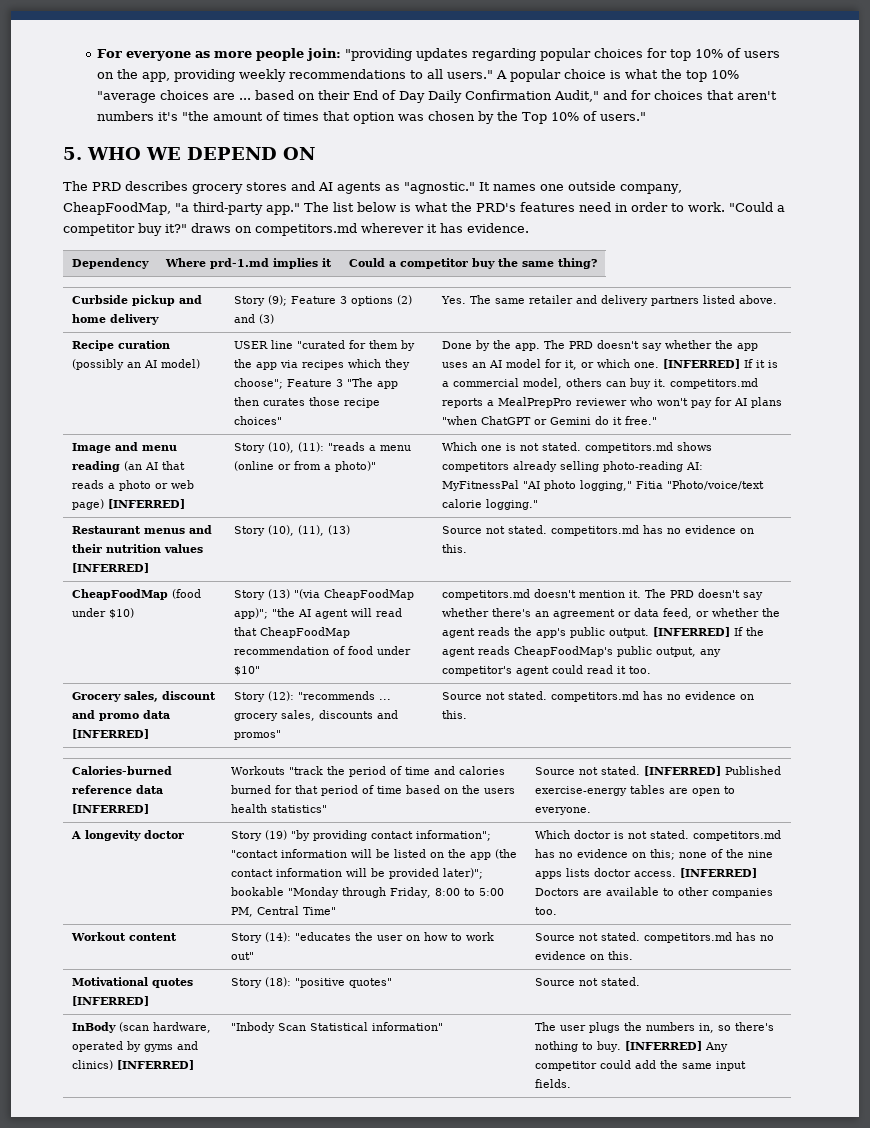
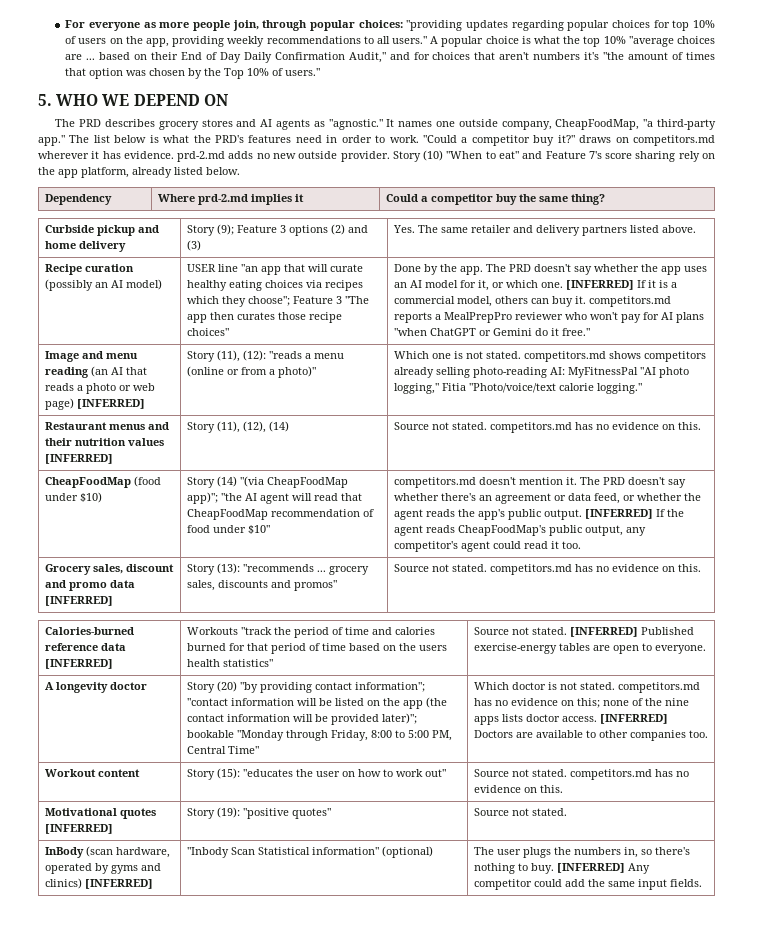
[306,48,341,61] join: -> [232,20,403,31] join, through popular choices:
(529, 228) none -> [177,150,716,162] [38,167,240,178] prd-2.md adds no new outside provider. Story (10) "When to eat" and Feature 7's score sharing rely on the app platform, already listed below.
[209,258,269,269] prd-1.md -> [197,194,248,205] prd-2.md
[296,340,415,351] [233,359,277,370] "curated for them by the app -> [240,264,363,275] [186,280,303,291] "an app that will curate healthy eating choices
[267,442,324,453] (10), (11): -> [216,350,266,362] (11), (12):
[267,525,350,536] (10), (11), (13) -> [216,421,289,433] (11), (12), (14)
[267,589,290,599] (13) -> [216,476,237,487] (14)
[267,691,294,701] (12): -> [216,563,240,574] (13):
[264,830,287,840] (19) -> [216,681,237,692] (20)
[264,932,291,942] (14): -> [216,768,240,779] (15):
[264,977,291,987] (18): -> [216,807,240,818] (19):
(443, 1026) none -> [381,846,433,858] (optional)

